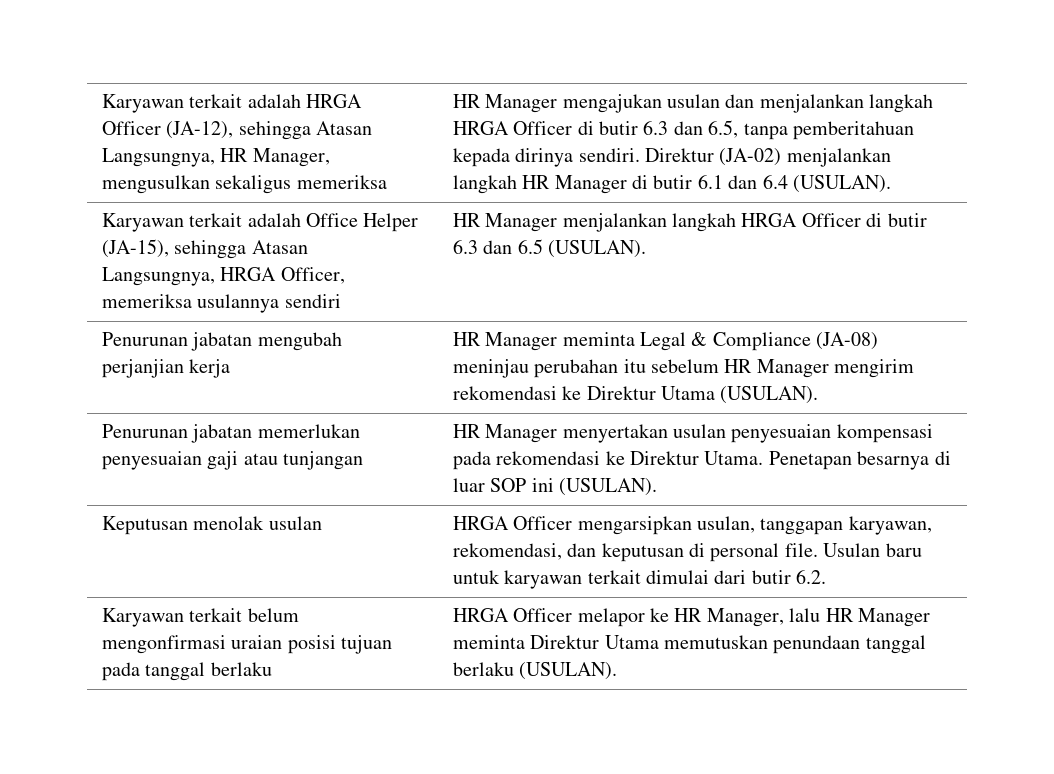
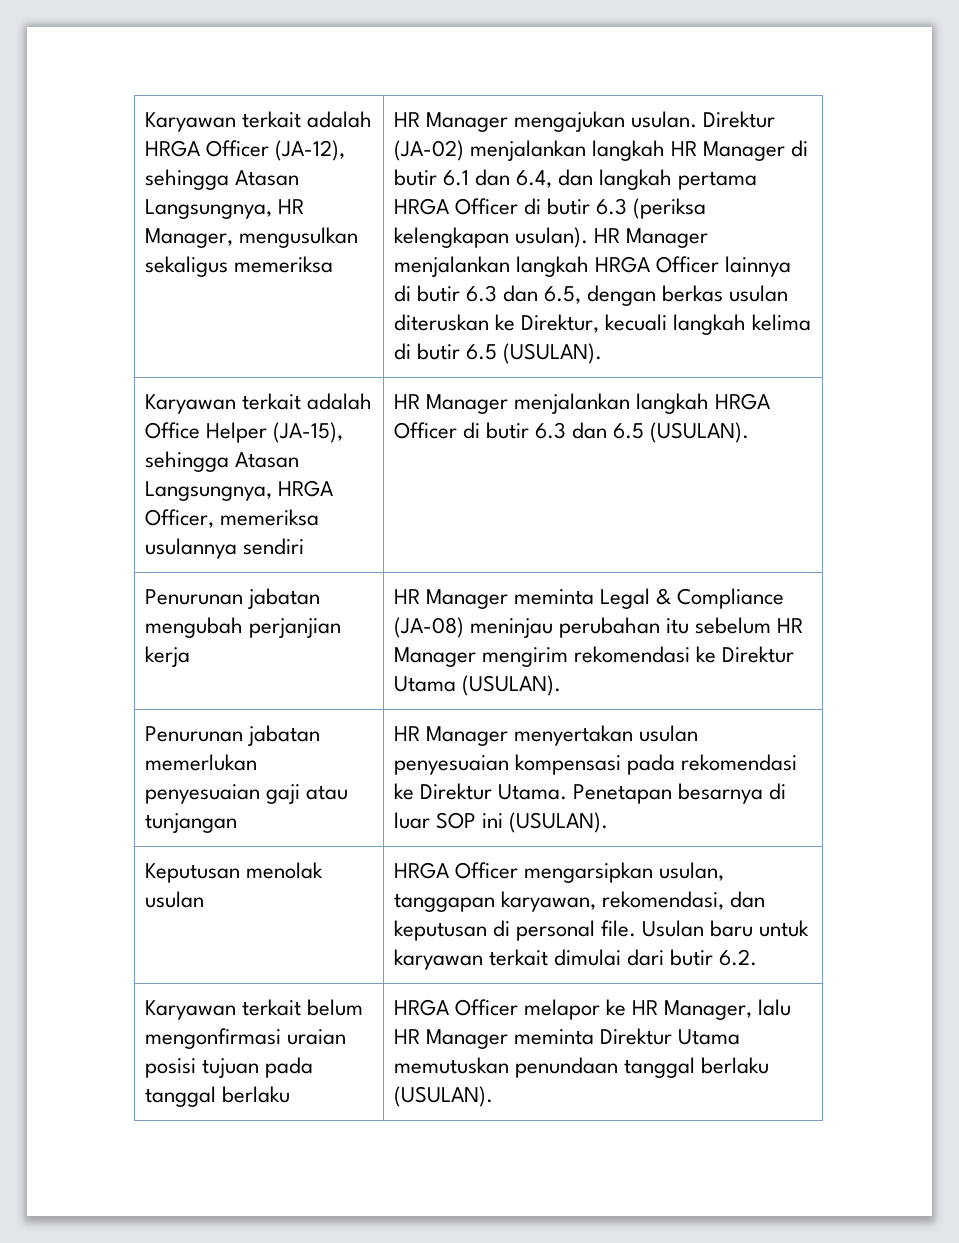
[666,94,934,113] [452,120,914,140] [452,148,640,167] usulan dan menjalankan langkah HRGA Officer di butir 6.3 dan 6.5, tanpa pemberitahuan kepada dirinya sendiri. -> [630,111,697,128] usulan.
[762,174,788,189] 6.4 -> [515,169,757,190] [393,198,706,219] [393,227,708,248] [393,256,791,277] [393,285,789,306] [393,314,811,335] [393,343,497,360] 6.4, dan langkah pertama HRGA Officer di butir 6.3 (periksa kelengkapan usulan). HR Manager menjalankan langkah HRGA Officer lainnya di butir 6.3 dan 6.5, dengan berkas usulan diteruskan ke Direktur, kecuali langkah kelima di butir 6.5

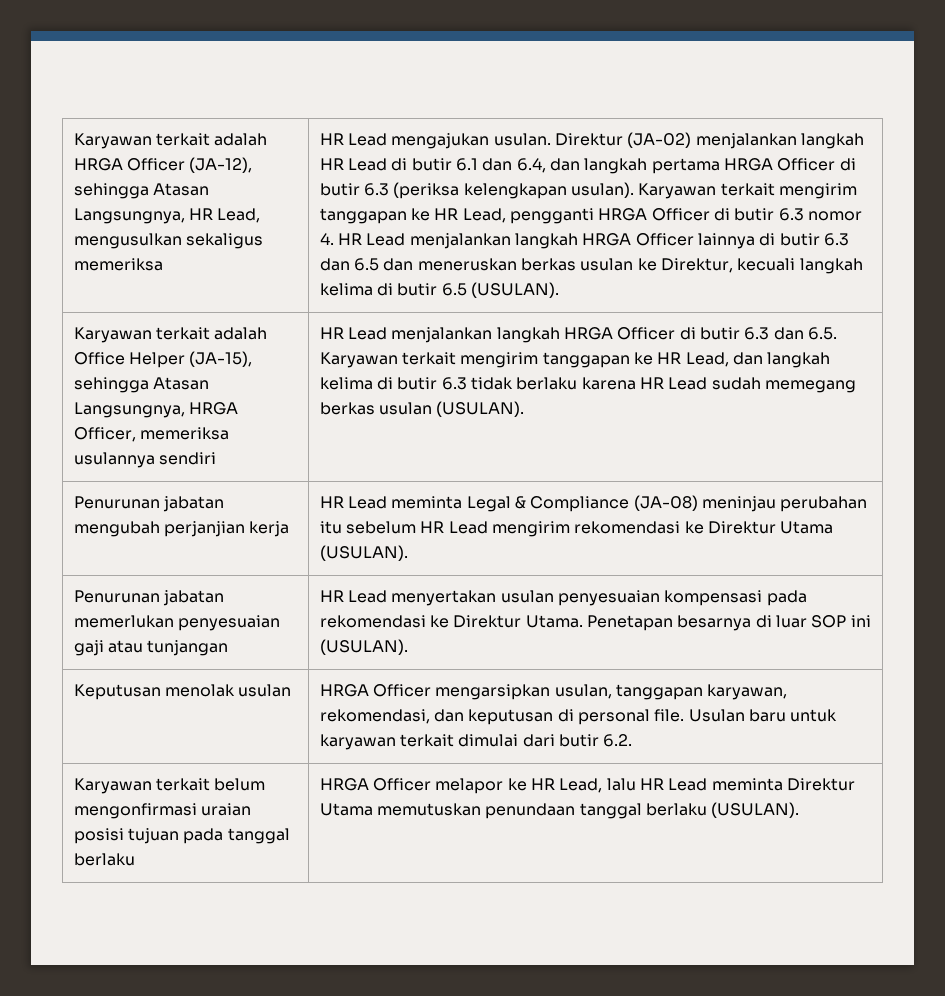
[144,228,233,248] Manager, -> [217,208,261,223] Lead,
[425,112,508,132] Manager -> [347,133,387,146] Lead
[702,141,785,161] Manager -> [347,158,387,171] Lead
[593,228,708,248] HR Manager -> [638,183,857,199] [319,208,862,224] [319,233,406,246] Karyawan terkait mengirim tanggapan ke HR Lead, pengganti HRGA Officer di butir 6.3 nomor 4. HR Lead
[543,285,789,306] [393,314,489,331] 6.5, dengan berkas usulan diteruskan -> [353,258,634,271] 6.5 dan meneruskan berkas usulan
[425,394,508,414] Manager -> [347,327,387,340] Lead
[612,423,644,439] 6.5 -> [807,327,837,340] [319,352,831,368] [319,377,856,393] [319,402,432,415] 6.5. Karyawan terkait mengirim tanggapan ke HR Lead, dan langkah kelima di butir 6.3 tidak berlaku karena HR Lead sudah memegang berkas usulan
[425,589,508,609] Manager -> [347,496,387,509] Lead
[393,647,476,667] Manager -> [448,521,488,534] Lead
[425,726,508,746] Manager -> [347,590,387,603] Lead
[663,1000,752,1020] Manager, -> [559,778,603,793] Lead,
[425,1029,508,1049] Manager -> [668,778,708,791] Lead

